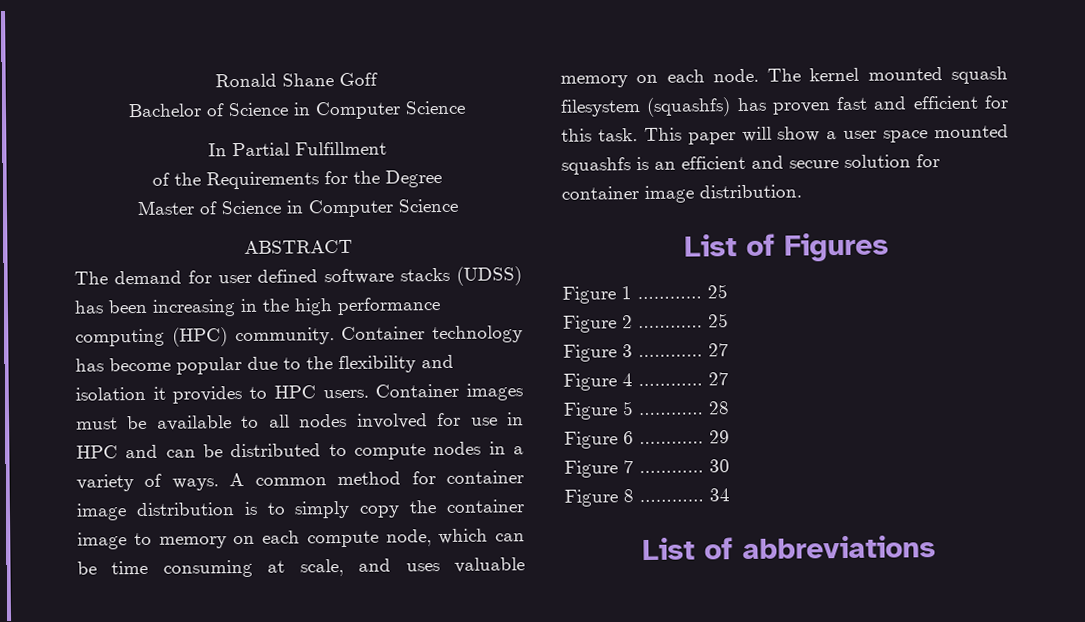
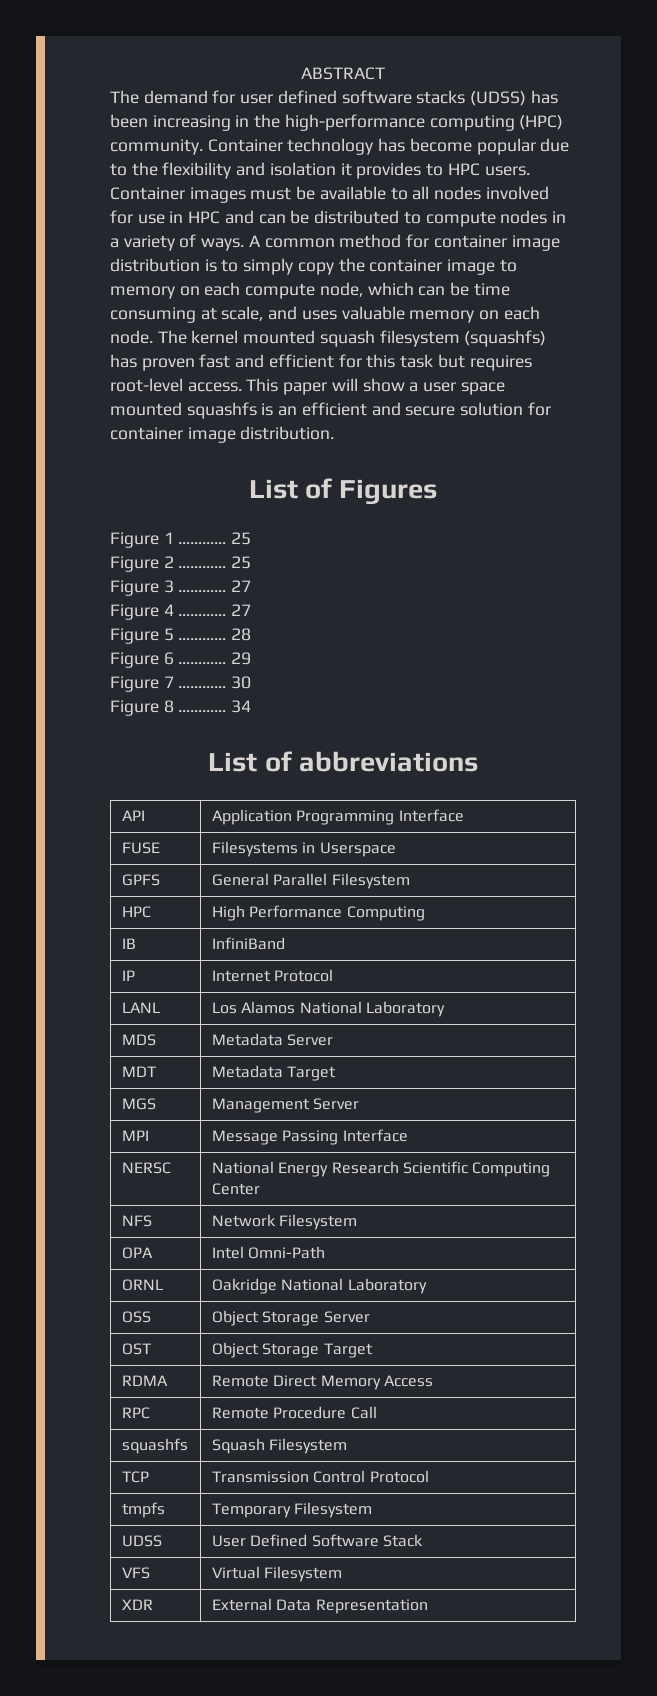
[215,72,378,88] [127,100,466,120] [207,141,387,157] [152,169,442,190] [136,198,459,218] Ronald Shane Goff // Bachelor of Science in Computer Science // In Partial Fulfillment // of the Requirements for the Degree // Master of Science in Computer Science // -> (301, 73) none
[294,297,441,316] high performance -> [284,114,425,131] high-performance
[597,128,638,142] task. -> [400,354,532,371] [110,378,242,392] task but requires root-level access.
(936, 547) none -> [121,810,145,821] [211,809,464,825] [121,842,160,854] [211,841,396,857] [121,874,160,886] [211,873,410,889] [121,906,151,918] [211,905,425,921] [121,938,136,949] [211,937,285,950] [121,970,135,981] [211,969,334,982] [121,1002,160,1013] [211,1001,445,1017] [121,1034,156,1046] [211,1033,334,1046] [121,1066,156,1077] [211,1065,337,1081] [121,1098,156,1110] [211,1098,360,1113] [121,1130,149,1141] [211,1129,408,1145] [121,1162,171,1174] [211,1161,551,1177] [211,1183,260,1195] [121,1215,152,1227] [211,1214,358,1230] [121,1247,153,1259] [211,1246,326,1259] [121,1279,163,1291] [211,1278,427,1294] [121,1311,151,1323] [211,1310,370,1326] [121,1343,151,1355] [211,1342,373,1358] [121,1375,168,1386] [211,1375,433,1390] [121,1407,150,1419] [211,1406,377,1419] [121,1438,188,1454] [211,1438,348,1454] [121,1471,149,1483] [211,1470,429,1483] [121,1502,165,1518] [211,1502,373,1518] [121,1535,162,1547] [211,1534,423,1547] [121,1567,150,1579] [211,1566,343,1582] [121,1599,153,1610] [211,1598,428,1614] // API | Application Programming Interface // FUSE | Filesystems in Userspace // GPFS | General Parallel Filesystem // HPC | High Performance Computing // IB | InfiniBand // IP | Internet Protocol // LANL | Los Alamos National Laboratory // MDS | Metadata Server // MDT | Metadata Target // MGS | Management Server // MPI | Message Passing Interface // NERSC | National Energy Research Scientific Computing Center // NFS | Network Filesystem // OPA | Intel Omni-Path // ORNL | Oakridge National Laboratory // OSS | Object Storage Server // OST | Object Storage Target // RDMA | Remote Direct Memory Access // RPC | Remote Procedure Call // squashfs | Squash Filesystem // TCP | Transmission Control Protocol // tmpfs | Temporary Filesystem // UDSS | User Defined Software Stack // VFS | Virtual Filesystem // XDR | External Data Representation

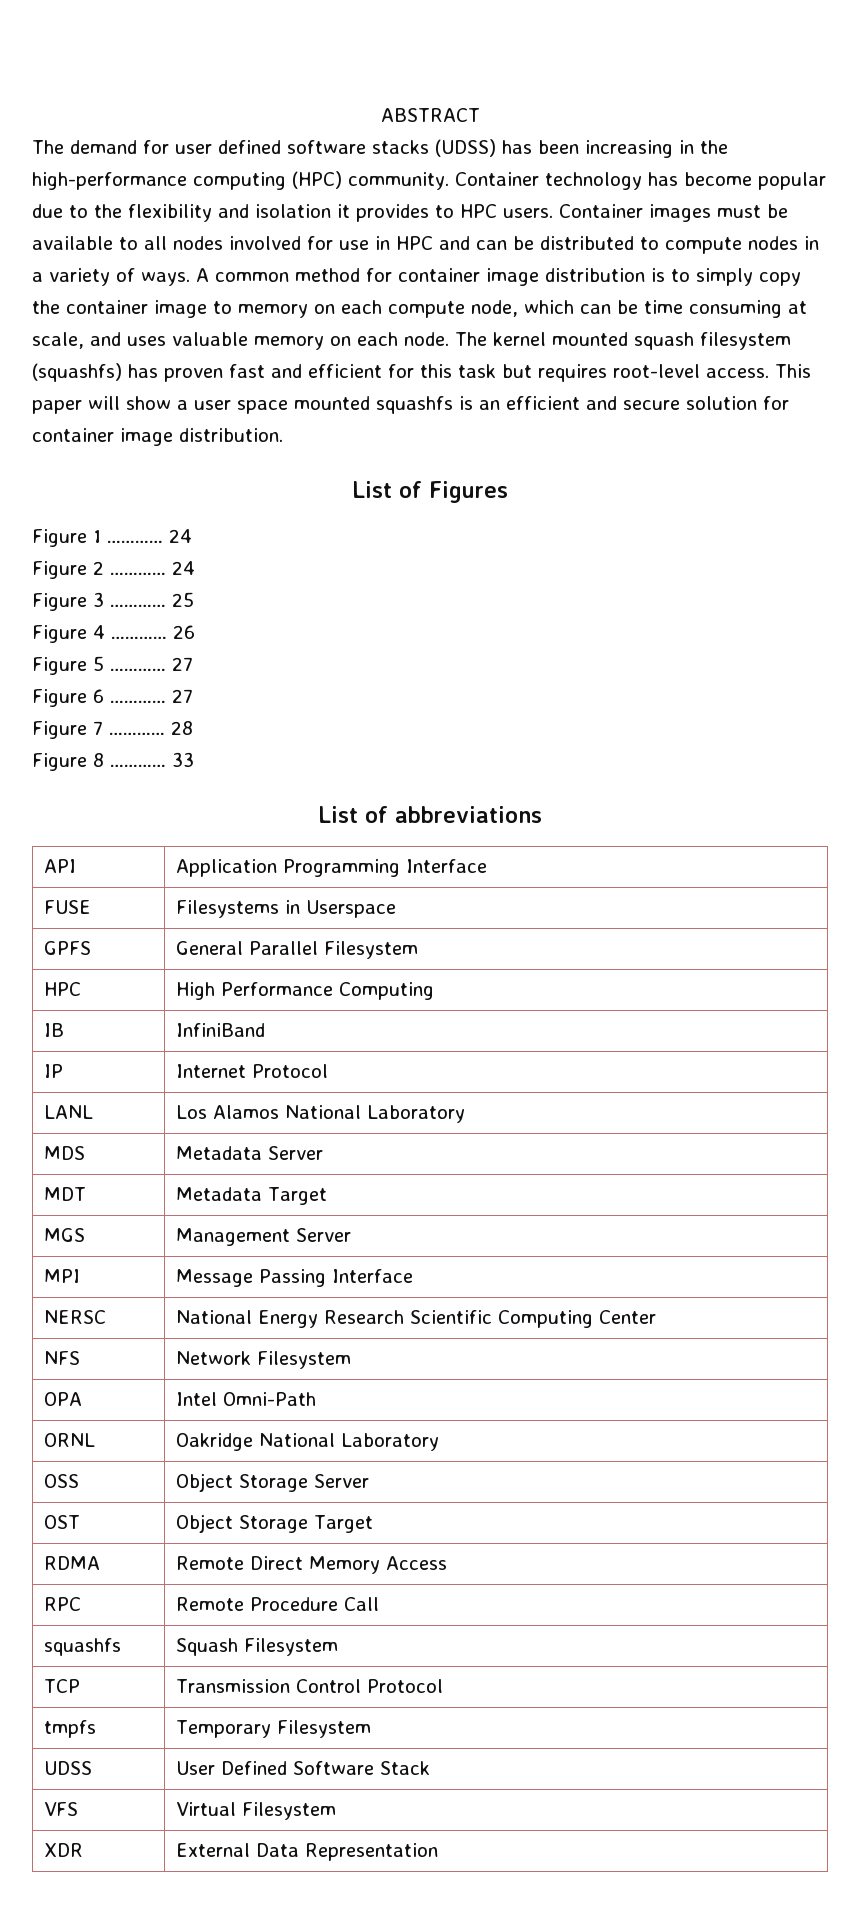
[231,532,252,545] 25 -> [169,529,192,543] 24
[231,556,252,569] 25 -> [172,561,195,575] 24
[231,580,252,592] 27 -> [172,592,194,607] 25
[231,604,252,616] 27 -> [173,625,195,639] 26
[231,628,252,641] 28 -> [172,657,193,671] 27
[231,652,252,665] 29 -> [172,689,193,703] 27
[231,676,252,689] 30 -> [171,721,193,735] 28
[231,700,252,713] 34 -> [172,752,194,767] 33

